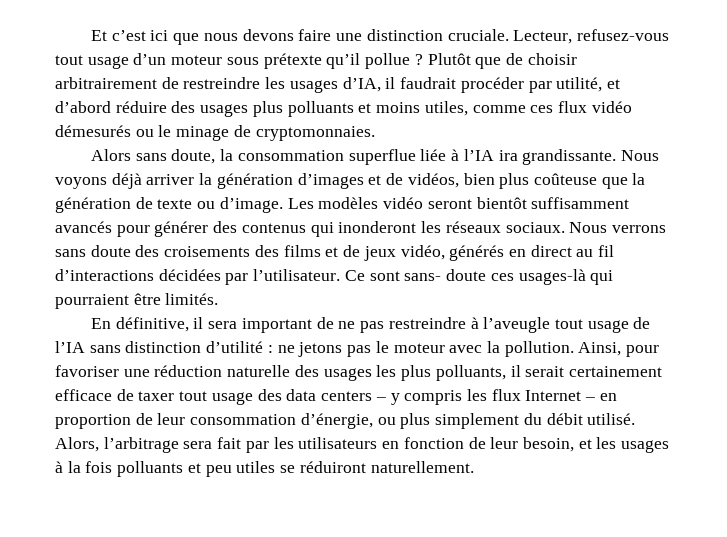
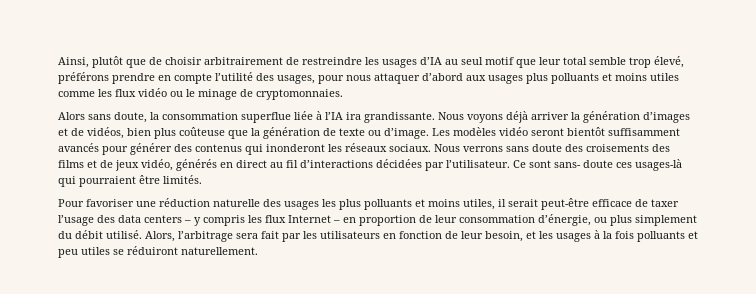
[90,29,669,45] [55,53,471,69] Et c’est ici que nous devons faire une distinction cruciale. Lecteur, refusez-vous tout usage d’un moteur sous prétexte qu’il pollue ? Plutôt -> [58,56,123,68] Ainsi, plutôt
[342,77,620,93] [55,101,196,113] d’IA, il faudrait procéder par utilité, et d’abord réduire des -> [420,56,684,68] [58,72,486,84] d’IA au seul motif que leur total semble trop élevé, préférons prendre en compte l’utilité des usages, pour nous attaquer d’abord aux
[424,101,554,116] utiles, comme ces -> [650,73,679,81] [58,89,112,97] utiles comme les
[55,125,131,137] démesurés -> (167, 92) none
[90,317,651,333] [55,341,660,357] En définitive, il sera important de ne pas restreindre à l’aveugle tout usage de l’IA sans distinction d’utilité : ne jetons pas le moteur avec la pollution. Ainsi, pour -> [58,199,84,207] Pour
[435,365,506,381] polluants, -> [364,199,495,210] polluants et moins utiles,
[568,366,662,377] certainement -> [541,198,589,210] peut-être
[179,391,253,405] tout usage -> [58,215,94,226] l’usage

